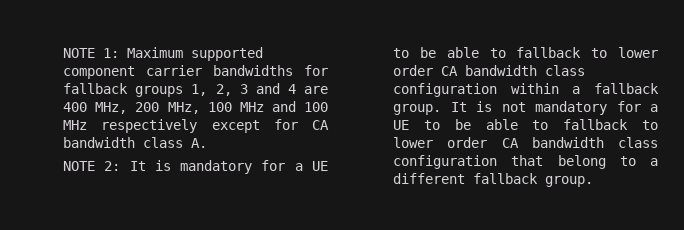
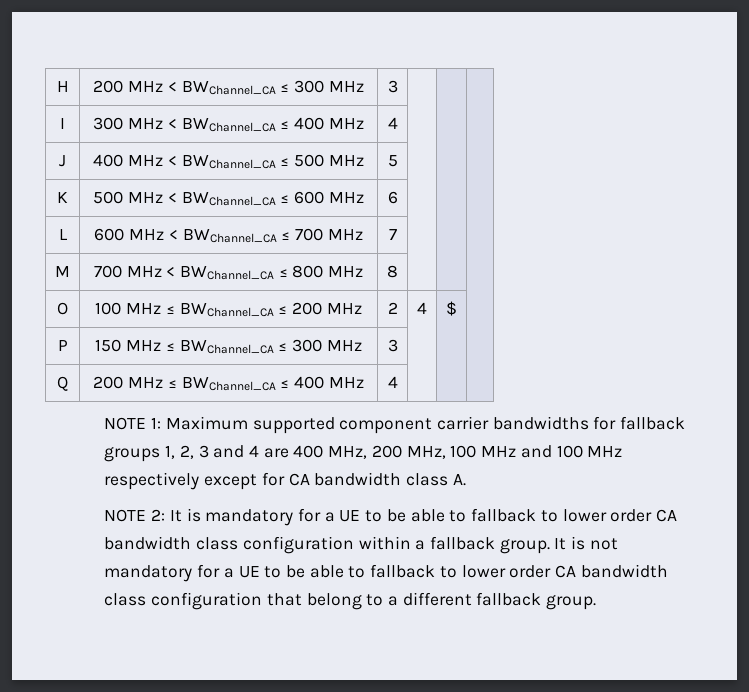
(63, 53) none -> [56,81,69,92] [93,80,364,95] [387,80,398,93] [60,118,65,129] [93,117,364,132] [387,117,398,129] [59,155,66,167] [93,154,364,169] [387,155,398,167] [57,192,68,203] [93,191,364,206] [387,191,398,204] [58,229,68,240] [94,228,363,243] [388,229,397,240] [55,266,70,277] [93,265,364,280] [387,265,398,278] [57,302,68,315] [95,302,362,317] [387,302,398,314] [417,302,427,314] [446,301,457,316] [57,340,68,351] [95,339,362,354] [387,339,398,352] [57,376,68,391] [93,376,364,391] [387,376,398,388] H | 200 MHz < BWChannel_CA ≤ 300 MHz | 3 | | | // I | 300 MHz < BWChannel_CA ≤ 400 MHz | 4 | | | // J | 400 MHz < BWChannel_CA ≤ 500 MHz | 5 | | | // K | 500 MHz < BWChannel_CA ≤ 600 MHz | 6 | | | // L | 600 MHz < BWChannel_CA ≤ 700 MHz | 7 | | | // M | 700 MHz < BWChannel_CA ≤ 800 MHz | 8 | | | // O | 100 MHz ≤ BWChannel_CA ≤ 200 MHz | 2 | 4 | $ | // P | 150 MHz ≤ BWChannel_CA ≤ 300 MHz | 3 | | | // Q | 200 MHz ≤ BWChannel_CA ≤ 400 MHz | 4 | | | //

